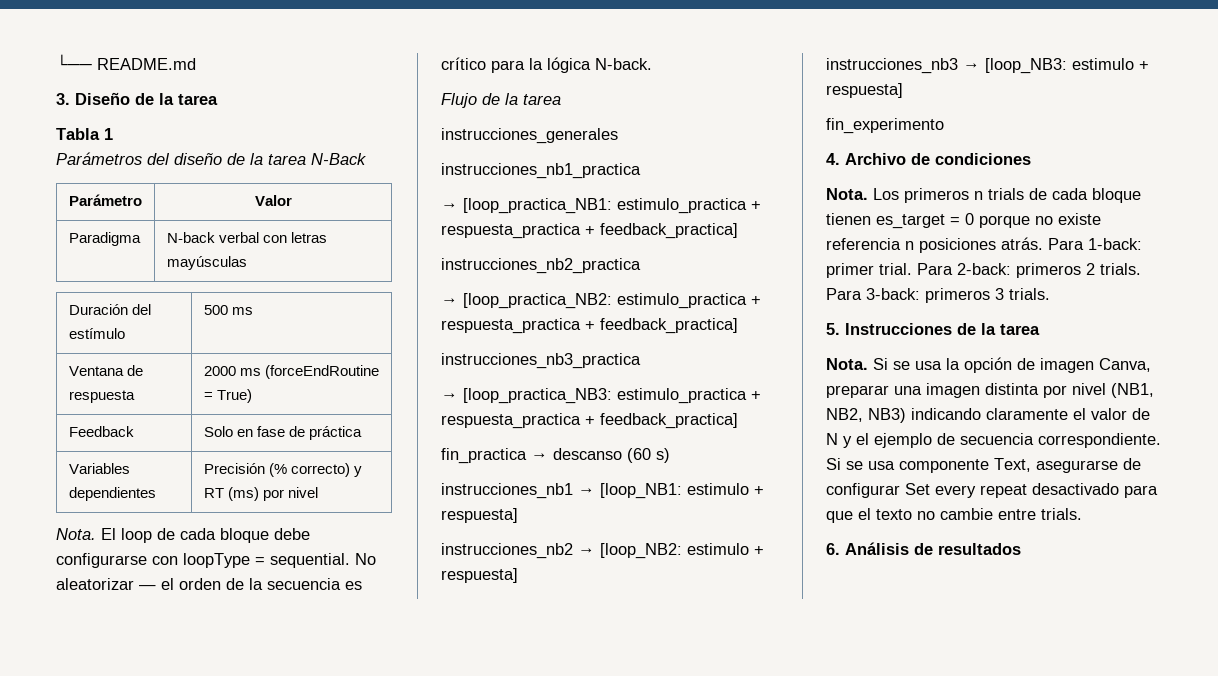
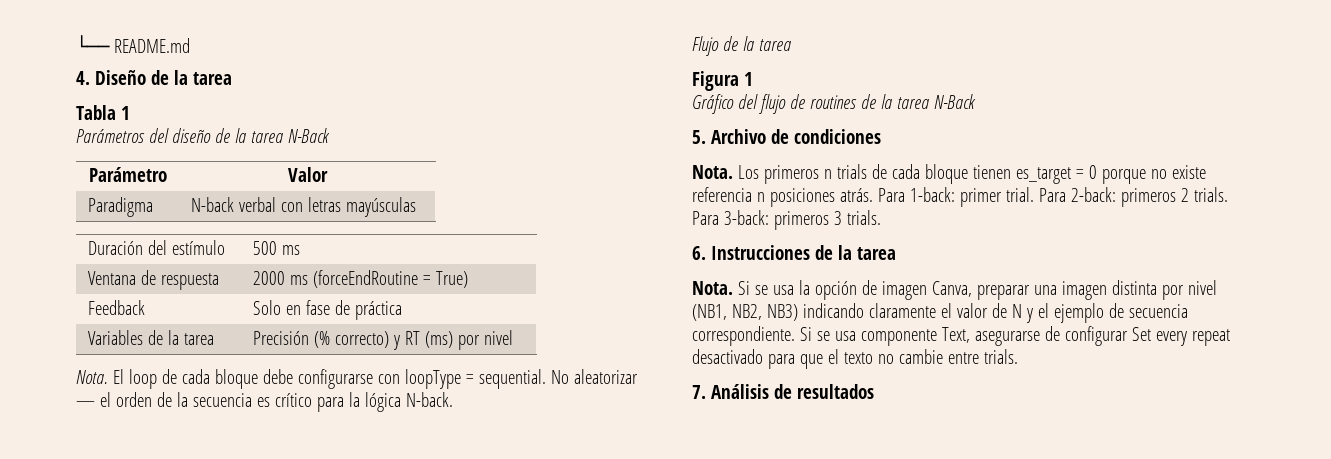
[56,93,70,105] 3. -> [76,71,90,85] 4.
[68,487,156,501] dependientes -> [148,330,215,345] de la tarea
[441,128,618,144] [441,163,641,179] [441,198,761,214] [441,223,738,239] [441,258,641,274] [441,293,761,309] [441,318,738,334] [441,353,641,369] [441,388,761,404] [441,413,738,429] [441,448,670,464] [441,483,764,499] [441,508,518,523] [441,543,764,559] [441,568,518,583] [826,58,1149,74] [826,83,903,98] [826,118,944,134] [826,153,840,165] instrucciones_generales // instrucciones_nb1_practica // → [loop_practica_NB1: estimulo_practica + respuesta_practica + feedback_practica] // instrucciones_nb2_practica // → [loop_practica_NB2: estimulo_practica + respuesta_practica + feedback_practica] // instrucciones_nb3_practica // → [loop_practica_NB3: estimulo_practica + respuesta_practica + feedback_practica] // fin_practica → descanso (60 s) // instrucciones_nb1 → [loop_NB1: estimulo + respuesta] // instrucciones_nb2 → [loop_NB2: estimulo + respuesta] // instrucciones_nb3 → [loop_NB3: estimulo + respuesta] // fin_experimento // 4. -> [692,71,753,91] [692,94,976,114] [692,130,706,144] Figura 1 // Gráfico del flujo de routines de la tarea N-Back // 5.
[826,323,840,335] 5. -> [692,246,706,260] 6.
[826,543,840,555] 6. -> [692,385,706,399] 7.

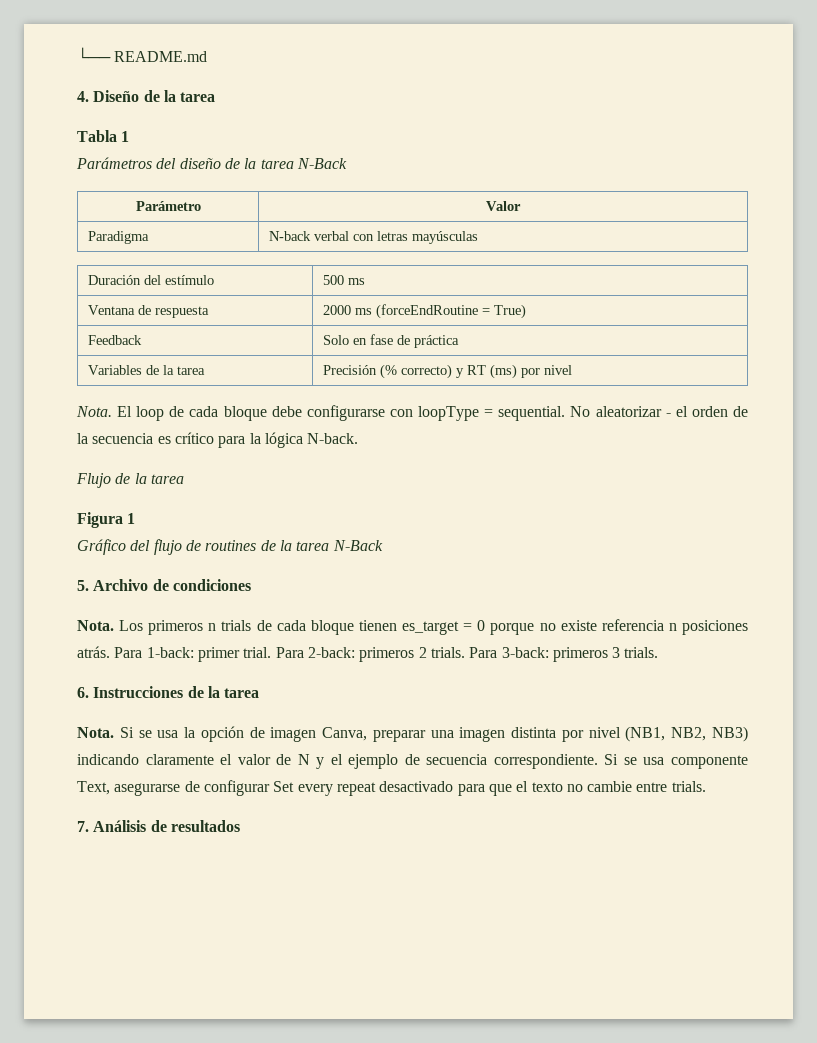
[76,401,95,407] — -> [665,413,671,417] -

